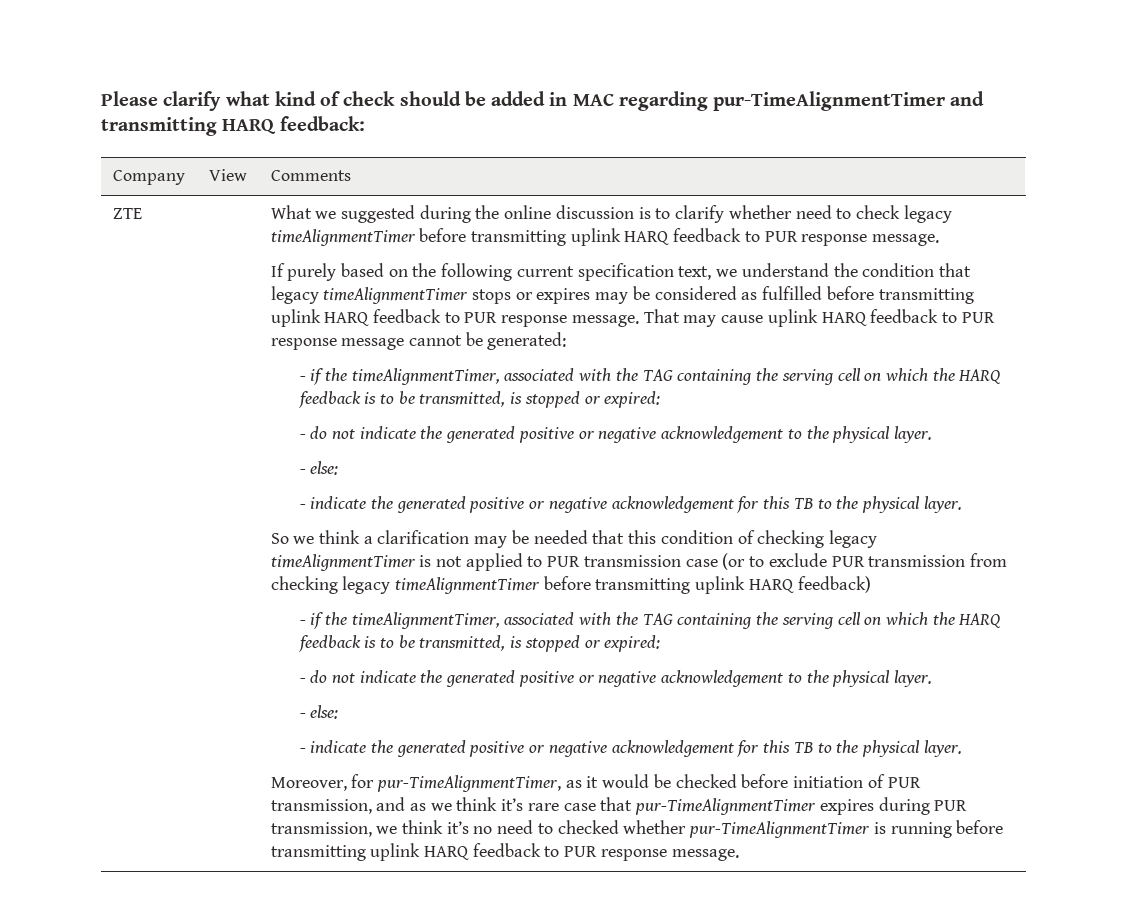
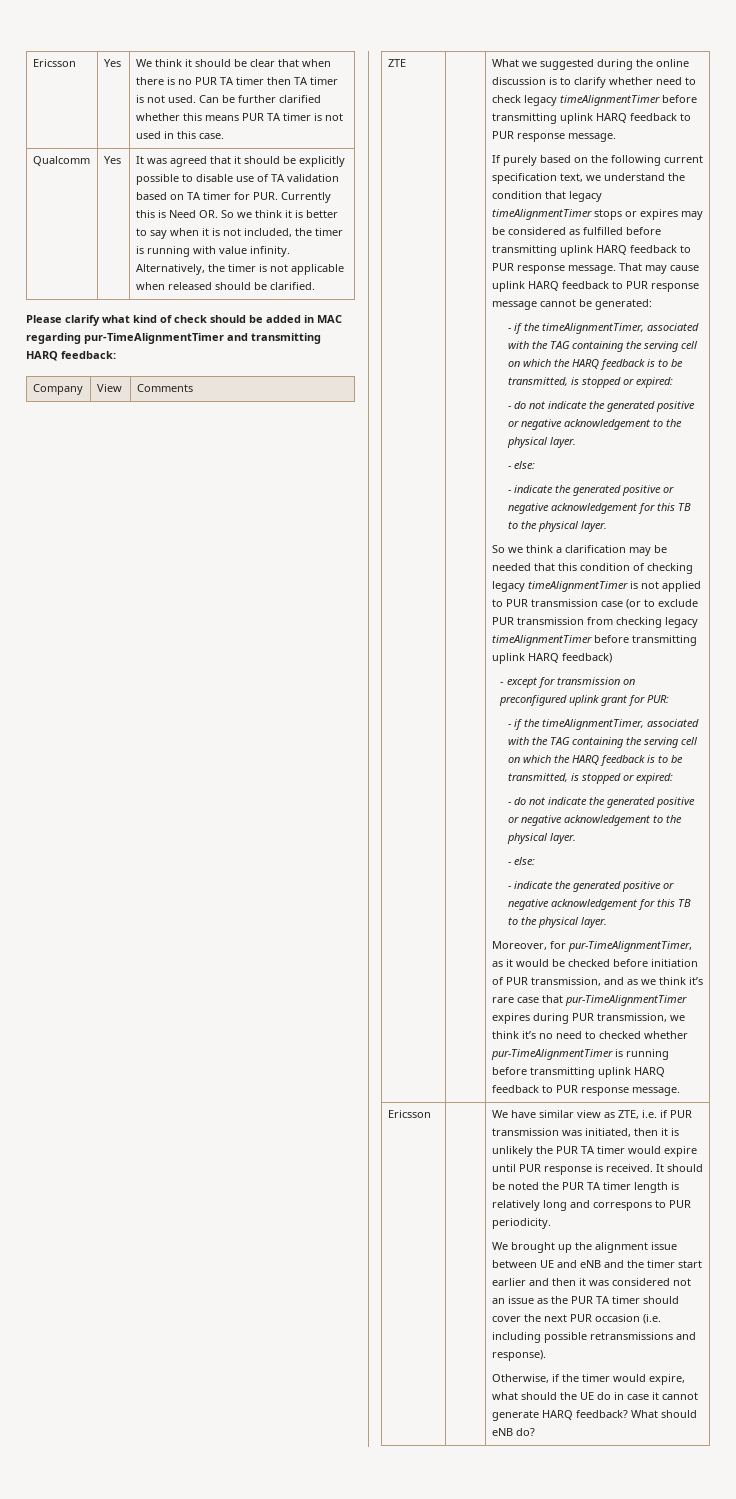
(101, 98) none -> [32,59,76,67] [103,59,121,67] [135,59,331,67] [135,77,338,85] [135,95,321,103] [135,113,343,121] [135,131,224,139] [32,156,90,166] [103,156,121,164] [135,156,345,167] [135,174,339,185] [135,192,331,203] [135,210,338,218] [135,228,343,239] [135,246,290,257] [135,264,344,275] [135,282,315,290] Ericsson | Yes | We think it should be clear that when there is no PUR TA timer then TA timer is not used. Can be further clarified whether this means PUR TA timer is not used in this case. // Qualcomm | Yes | It was agreed that it should be explicitly possible to disable use of TA validation based on TA timer for PUR. Currently this is Need OR. So we think it is better to say when it is not included, the timer is running with value infinity. Alternatively, the timer is not applicable when released should be clarified. //
(871, 584) none -> [499,677,635,688] [498,695,669,706] // - except for transmission on preconfigured uplink grant for PUR:
(739, 855) none -> [387,1110,431,1118] [491,1110,692,1119] [491,1128,679,1137] [491,1146,697,1157] [491,1164,703,1175] [491,1182,679,1193] [491,1200,691,1211] [491,1218,551,1229] [491,1242,677,1253] [491,1260,702,1268] [491,1278,691,1286] [491,1296,679,1304] [491,1314,661,1324] [491,1332,696,1343] [491,1350,546,1361] [491,1374,685,1385] [491,1392,698,1400] [491,1410,697,1421] [491,1428,535,1436] // Ericsson | | We have similar view as ZTE, i.e. if PUR transmission was initiated, then it is unlikely the PUR TA timer would expire until PUR response is received. It should be noted the PUR TA timer length is relatively long and correspons to PUR periodicity. // We brought up the alignment issue between UE and eNB and the timer start earlier and then it was considered not an issue as the PUR TA timer should cover the next PUR occasion (i.e. including possible retransmissions and response). // Otherwise, if the timer would expire, what should the UE do in case it cannot generate HARQ feedback? What should eNB do?

